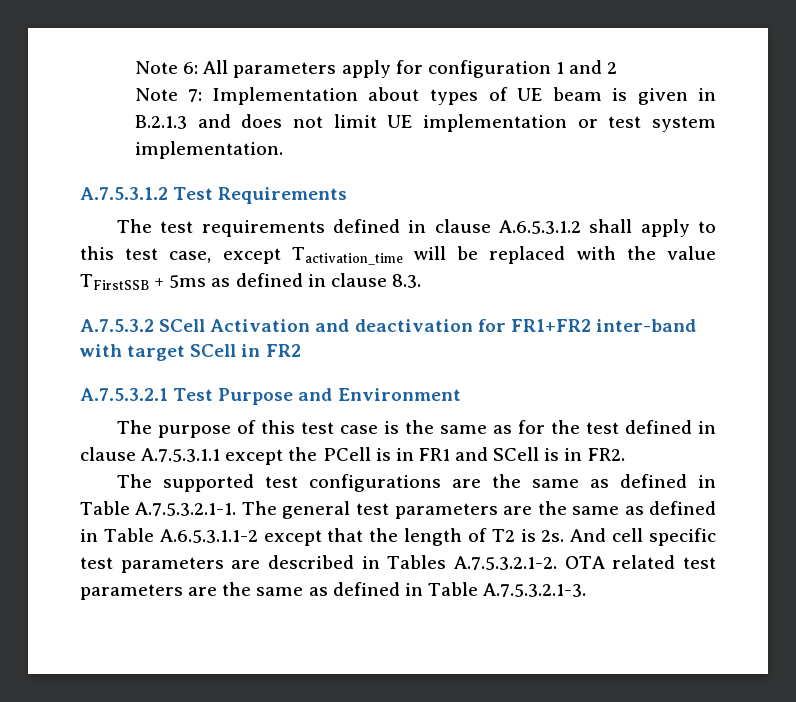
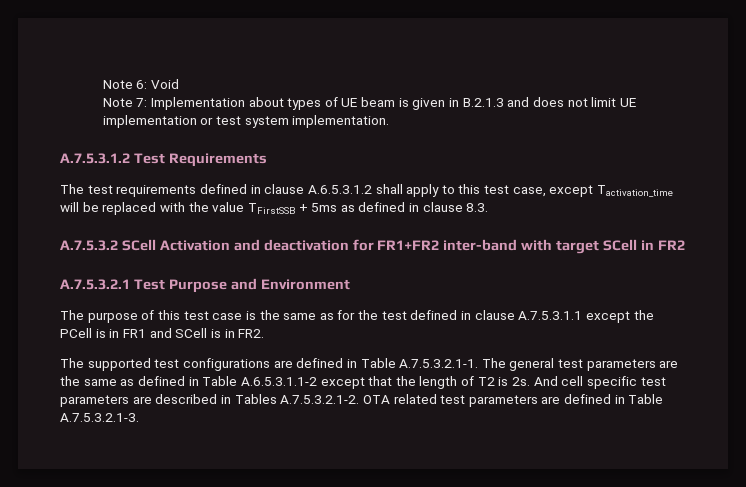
[203,60,618,78] All parameters apply for configuration 1 and 2 -> [150,79,179,89] Void
[492,474,610,488] the same as -> (293, 364) none
[222,582,328,596] the same as -> (561, 400) none

